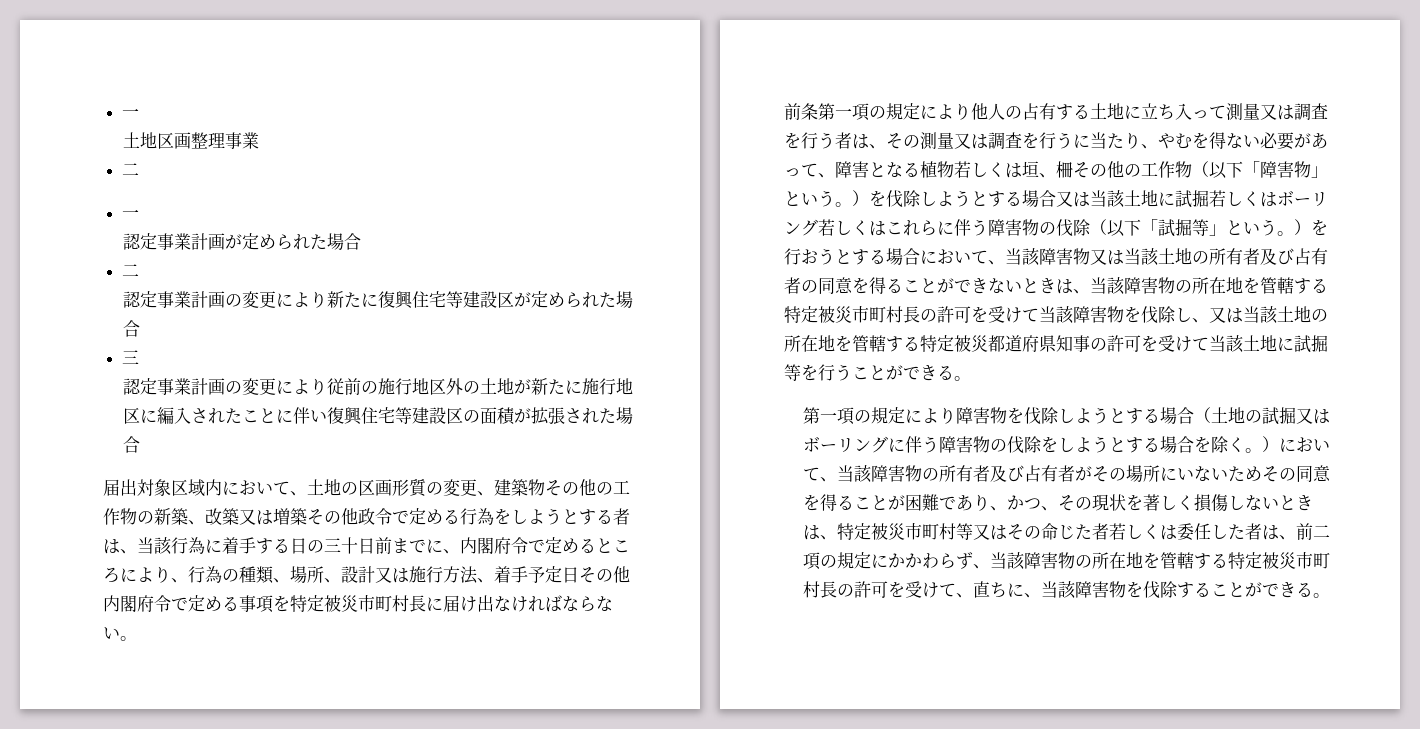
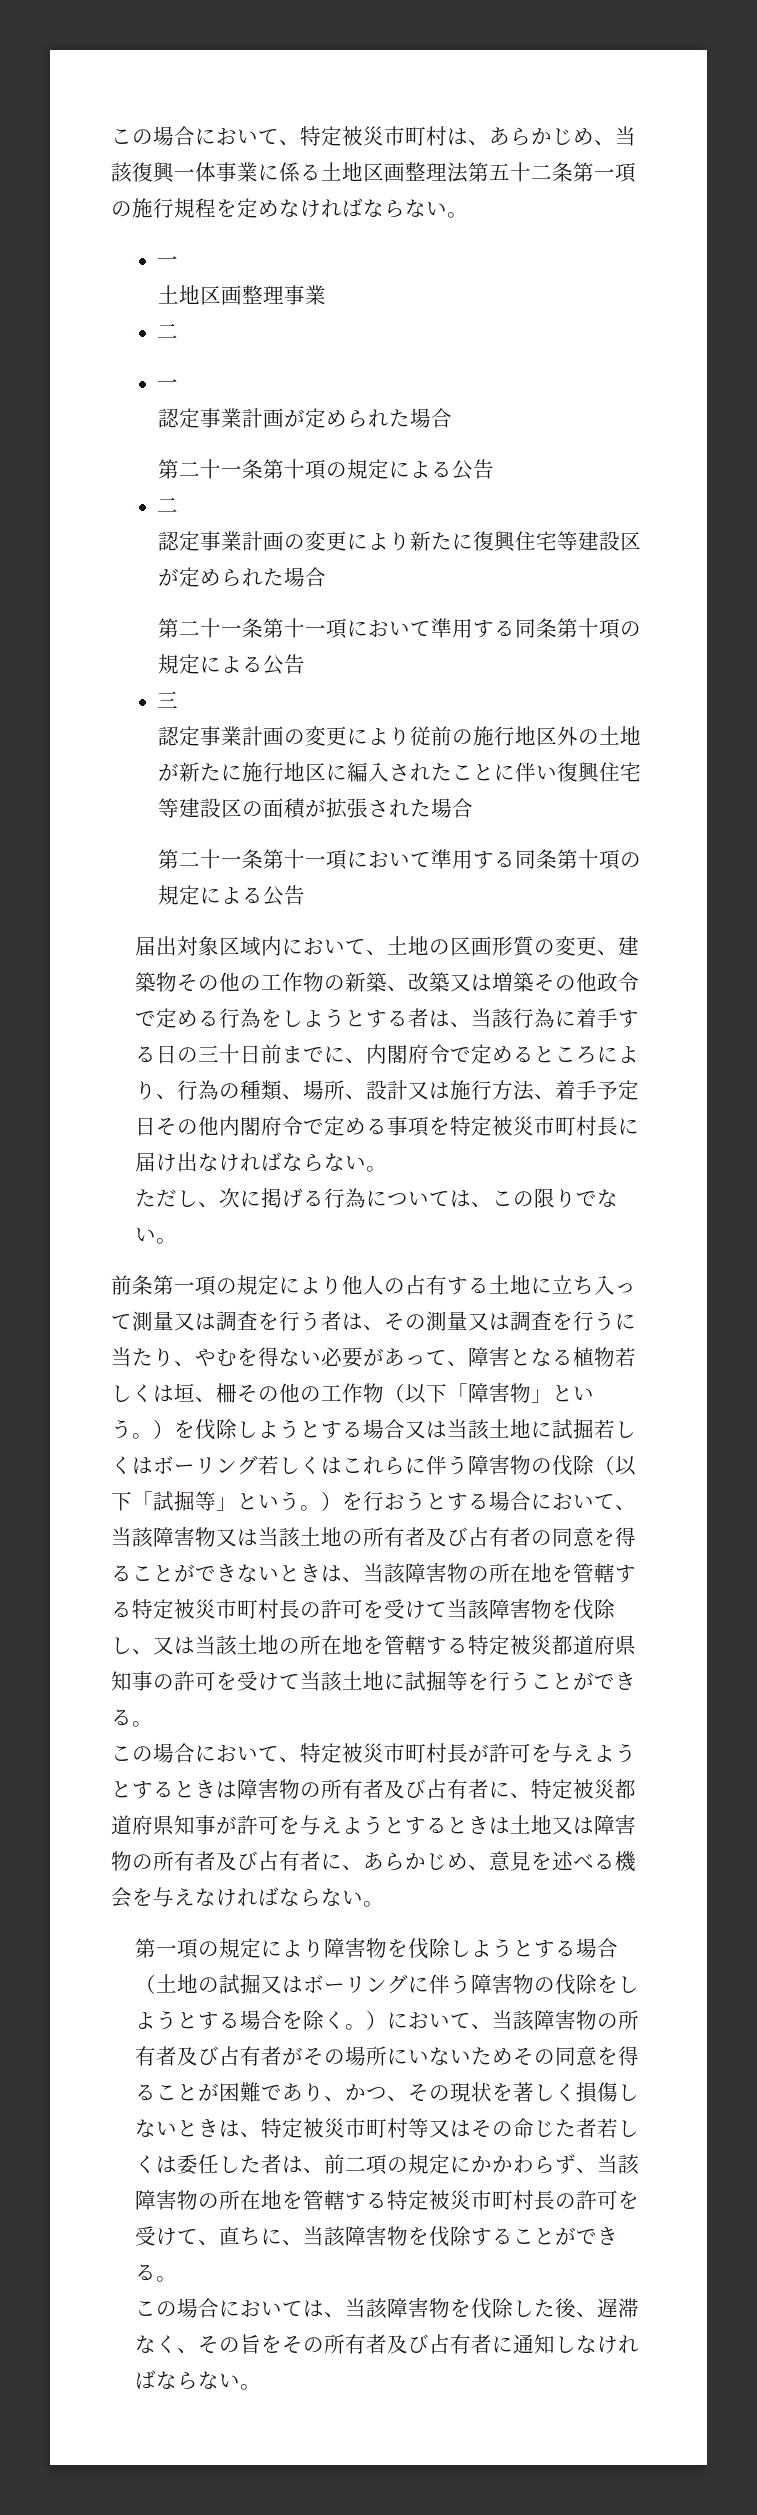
(121, 113) none -> [111,126,636,146] [111,162,636,183] [111,198,468,218] この場合において、特定被災市町村は、あらかじめ、当該復興一体事業に係る土地区画整理法第五十二条第一項の施行規程を定めなければならない。 //
(361, 241) none -> [158,459,495,480] // 第二十一条第十項の規定による公告
(140, 328) none -> [158,618,642,639] [158,654,306,675] // 第二十一条第十一項において準用する同条第十項の規定による公告
(140, 444) none -> [158,849,642,870] [158,885,306,906] // 第二十一条第十一項において準用する同条第十項の規定による公告
(138, 638) none -> [134,1188,618,1208] [134,1227,177,1244] // ただし、次に掲げる行為については、この限りでない。
(971, 378) none -> [111,1743,636,1763] [111,1779,636,1799] [111,1815,636,1835] [111,1851,636,1872] [111,1887,384,1908] // この場合において、特定被災市町村長が許可を与えようとするときは障害物の所有者及び占有者に、特定被災都道府県知事が許可を与えようとするときは土地又は障害物の所有者及び占有者に、あらかじめ、意見を述べる機会を与えなければならない。
(1331, 595) none -> [134,2298,639,2319] [134,2334,639,2354] [134,2370,261,2390] // この場合においては、当該障害物を伐除した後、遅滞なく、その旨をその所有者及び占有者に通知しなければならない。

